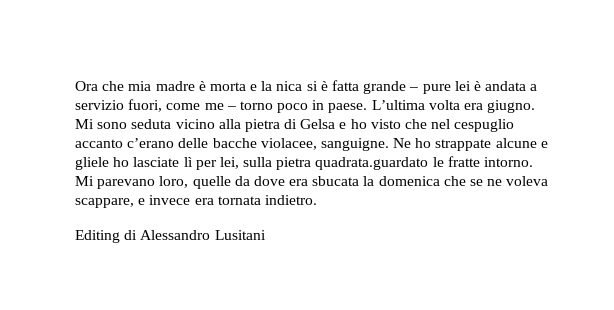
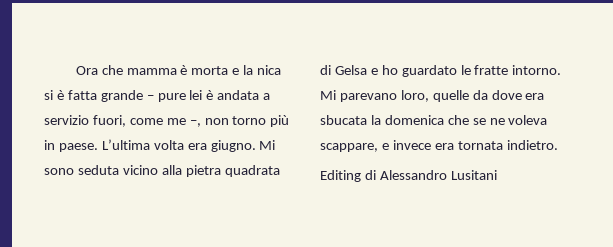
[128,81,195,91] mia madre -> [126,68,177,75] mamma
[226,101,309,113] – torno poco -> [189,115,290,127] –, non torno più
(280, 125) none -> [224,165,280,177] quadrata
[370,119,515,132] [75,138,548,151] [75,157,429,170] visto che nel cespuglio accanto c’erano delle bacche violacee, sanguigne. Ne ho strappate alcune e gliele ho lasciate lì per lei, sulla pietra quadrata.guardato -> [401,65,457,77] guardato

